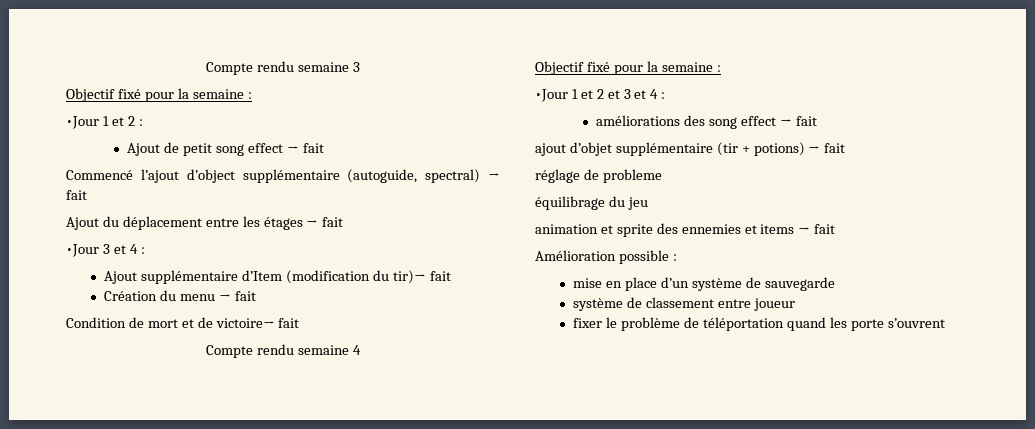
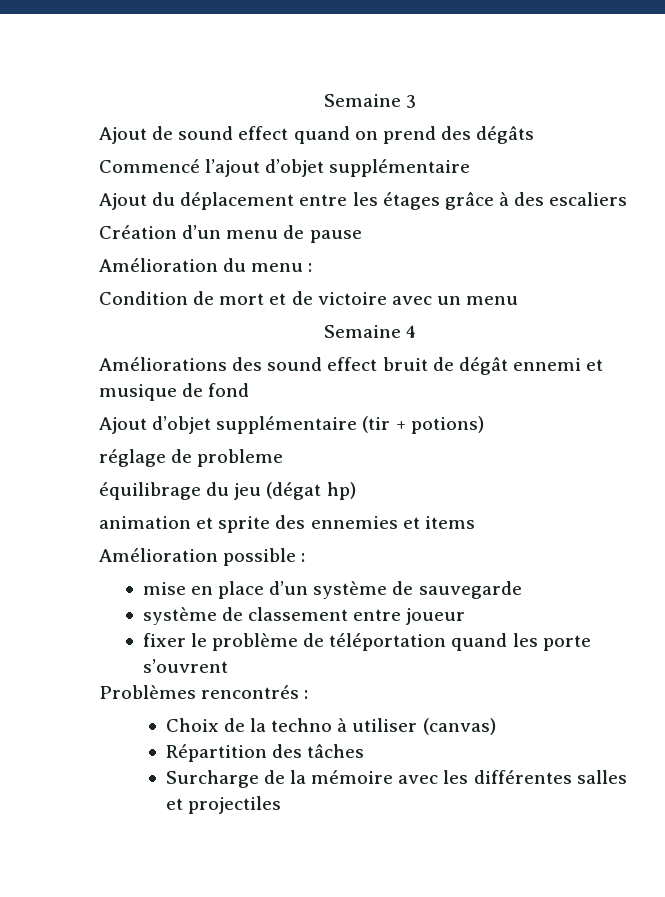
[206,61,360,75] [66,88,252,102] [66,116,143,129] [127,142,324,156] Compte rendu semaine 3 // Objectif fixé pour la semaine : // •Jour 1 et 2 : // Ajout de petit song effect → fait -> [323,94,417,108] [99,126,535,144] Semaine 3 // Ajout de sound effect quand on prend des dégâts
[186,169,500,183] [66,190,87,200] d’object supplémentaire (autoguide, spectral) → fait -> [265,159,471,177] d’objet supplémentaire
[306,217,344,227] [66,244,145,257] [104,270,451,284] [104,290,257,301] → fait // •Jour 3 et 4 : // Ajout supplémentaire d’Item (modification du tir)→ fait // Création du menu → fait -> [444,192,628,210] [99,225,362,243] [99,258,313,272] grâce à des escaliers // Création d’un menu de pause // Amélioration du menu :
[215,318,300,328] [206,344,361,358] [535,61,721,75] [535,89,666,102] [596,115,817,129] [535,143,566,156] victoire→ fait // Compte rendu semaine 4 // Objectif fixé pour la semaine : // •Jour 1 et 2 et 3 et 4 : // améliorations des song effect → fait // ajout -> [317,292,519,305] [323,325,417,338] [99,357,604,375] [99,383,250,401] [99,417,147,434] victoire avec un menu // Semaine 4 // Améliorations des sound effect bruit de dégât ennemi et musique de fond // Ajout
[808,143,846,153] → fait -> (484, 425) none
(648, 203) none -> [266,482,356,500] (dégat hp)
[798,224,836,234] → fait -> (475, 522) none
(945, 323) none -> [99,685,309,699] [165,718,496,735] [165,744,365,762] [165,770,627,788] [165,796,281,814] // Problèmes rencontrés : // Choix de la techno à utiliser (canvas) // Répartition des tâches // Surcharge de la mémoire avec les différentes salles et projectiles

